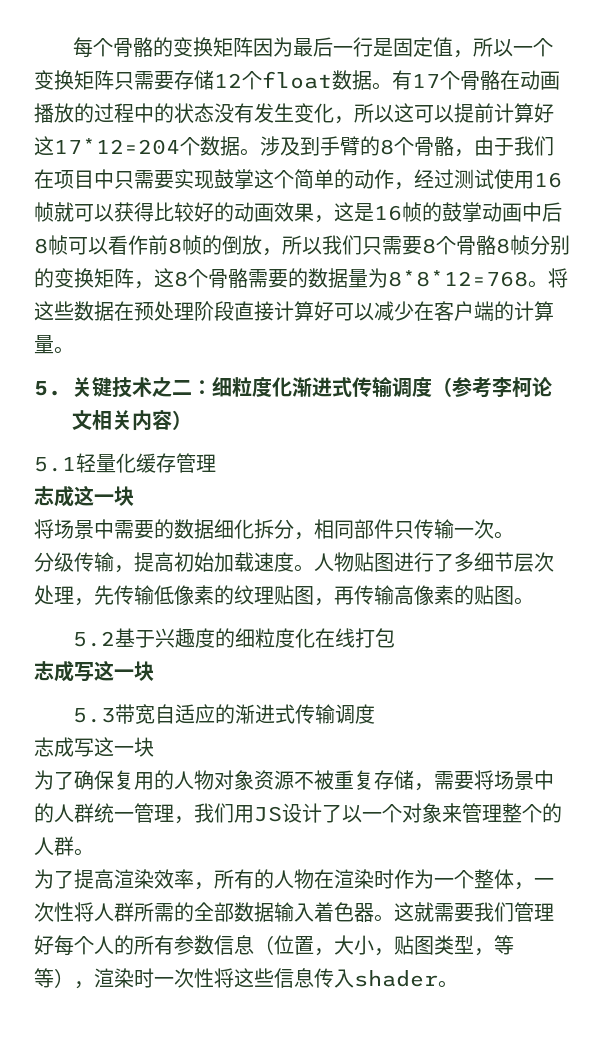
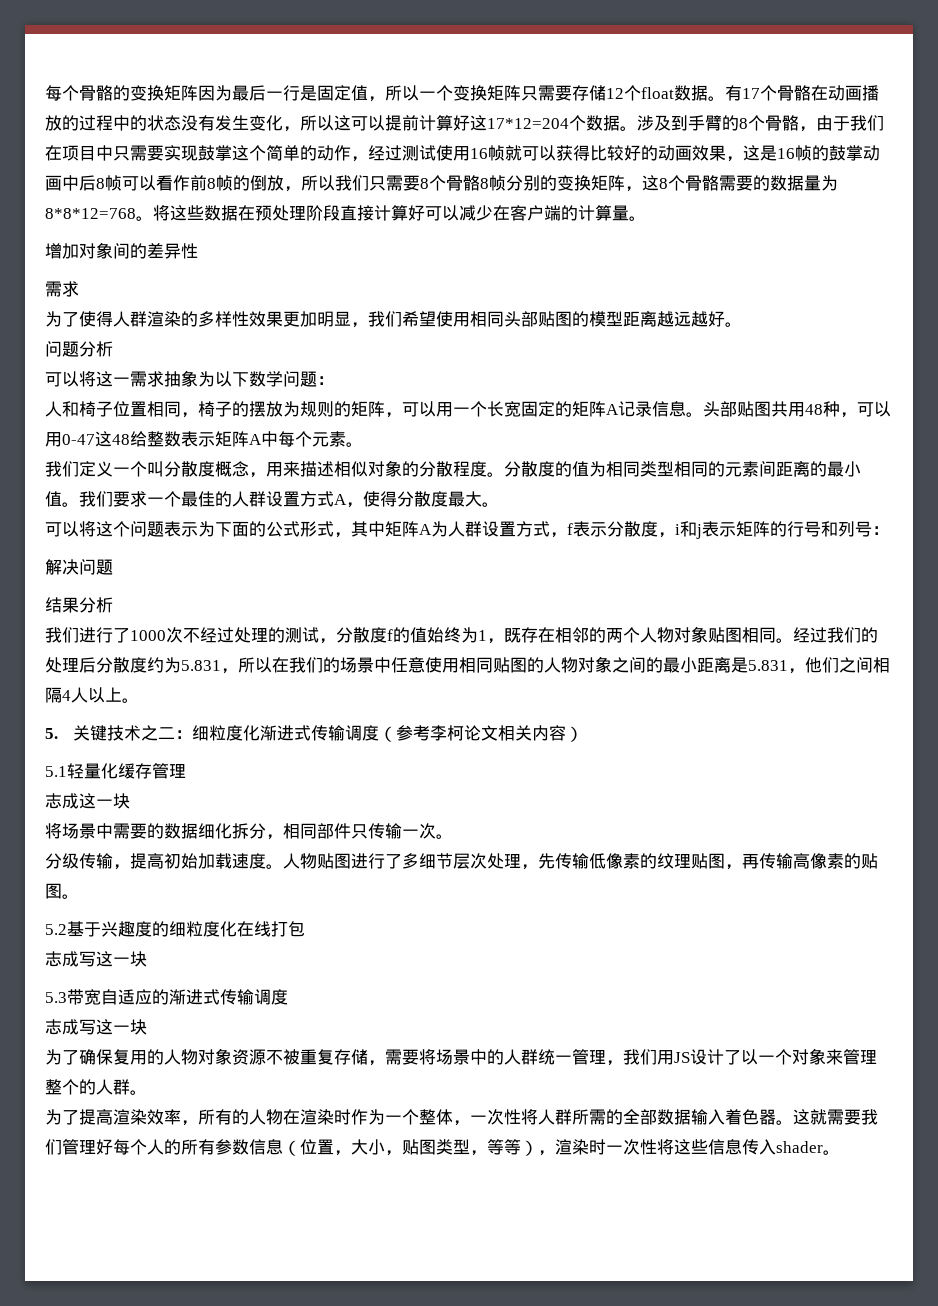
(74, 350) none -> [45,242,198,259] [45,281,79,297] [45,311,742,328] [45,341,113,357] [45,370,334,387] [45,401,891,418] [45,431,363,447] [45,460,861,478] [45,491,499,508] [45,521,889,539] [45,559,113,575] [45,597,113,613] [45,626,878,644] [45,656,890,674] [45,687,139,703] // 增加对象间的差异性 // 需求 // 为了使得人群渲染的多样性效果更加明显，我们希望使用相同头部贴图的模型距离越远越好。 // 问题分析 // 可以将这一需求抽象为以下数学问题： // 人和椅子位置相同，椅子的摆放为规则的矩阵，可以用一个长宽固定的矩阵A记录信息。头部贴图共用48种，可以用0-47这48给整数表示矩阵A中每个元素。 // 我们定义一个叫分散度概念，用来描述相似对象的分散程度。分散度的值为相同类型相同的元素间距离的最小值。我们要求一个最佳的人群设置方式A，使得分散度最大。 // 可以将这个问题表示为下面的公式形式，其中矩阵A为人群设置方式，f表示分散度，i和j表示矩阵的行号和列号： // 解决问题 // 结果分析 // 我们进行了1000次不经过处理的测试，分散度f的值始终为1，既存在相邻的两个人物对象贴图相同。经过我们的处理后分散度约为5.831，所以在我们的场景中任意使用相同贴图的人物对象之间的最小距离是5.831，他们之间相隔4人以上。

